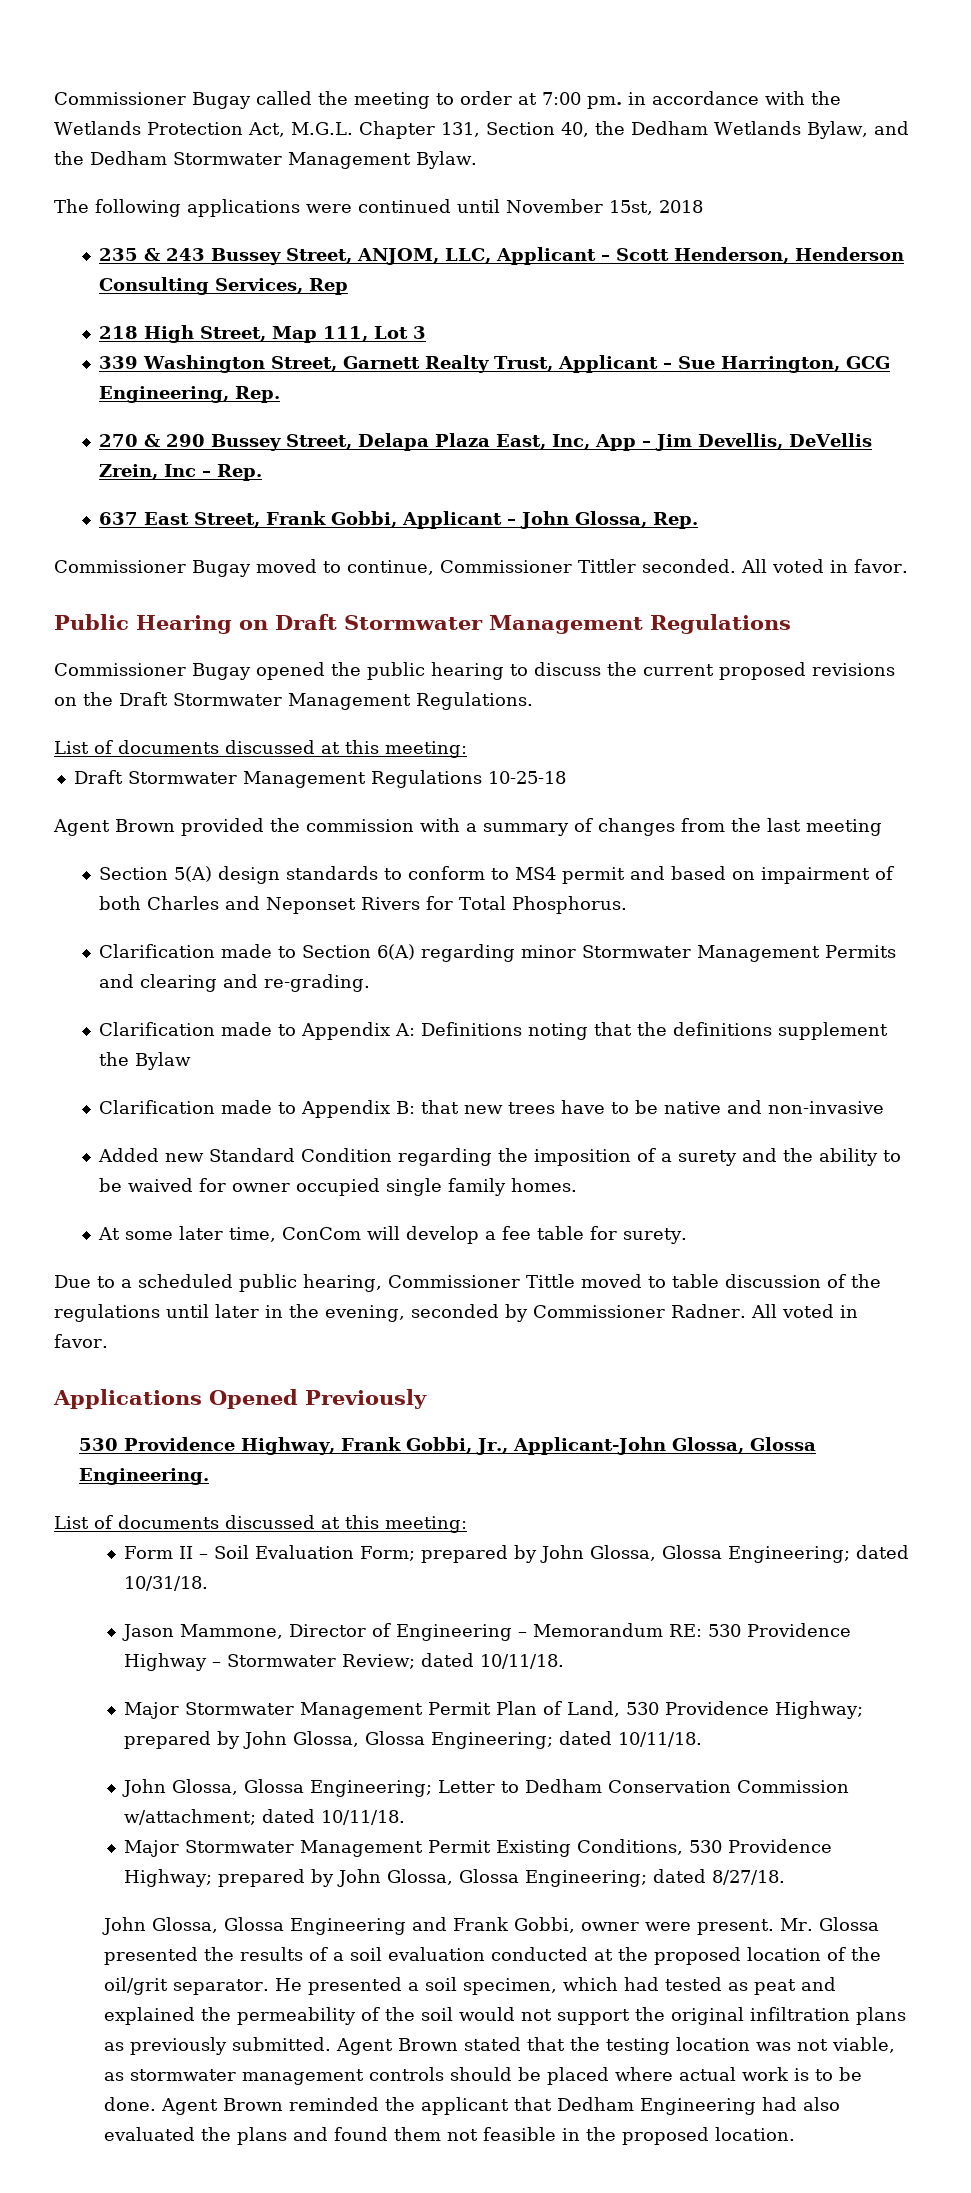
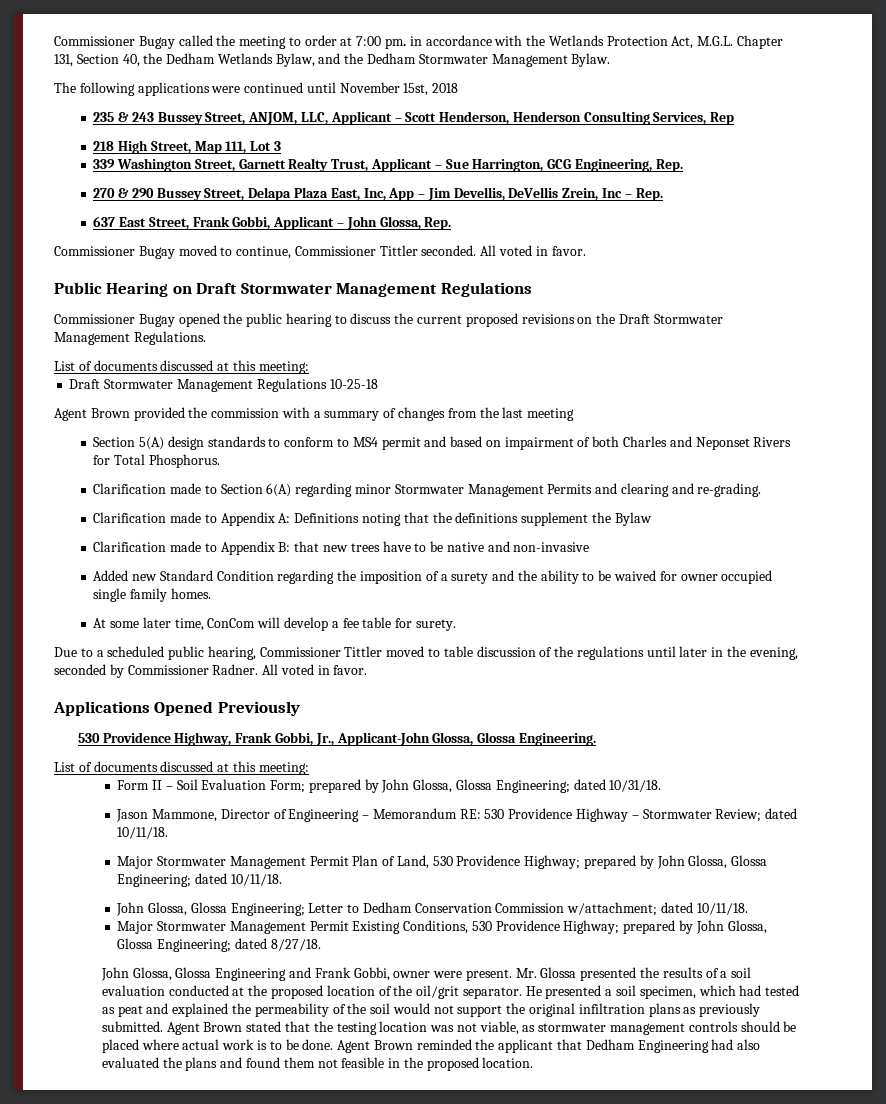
[526,1274,575,1288] Tittle -> [344,646,383,657] Tittler

